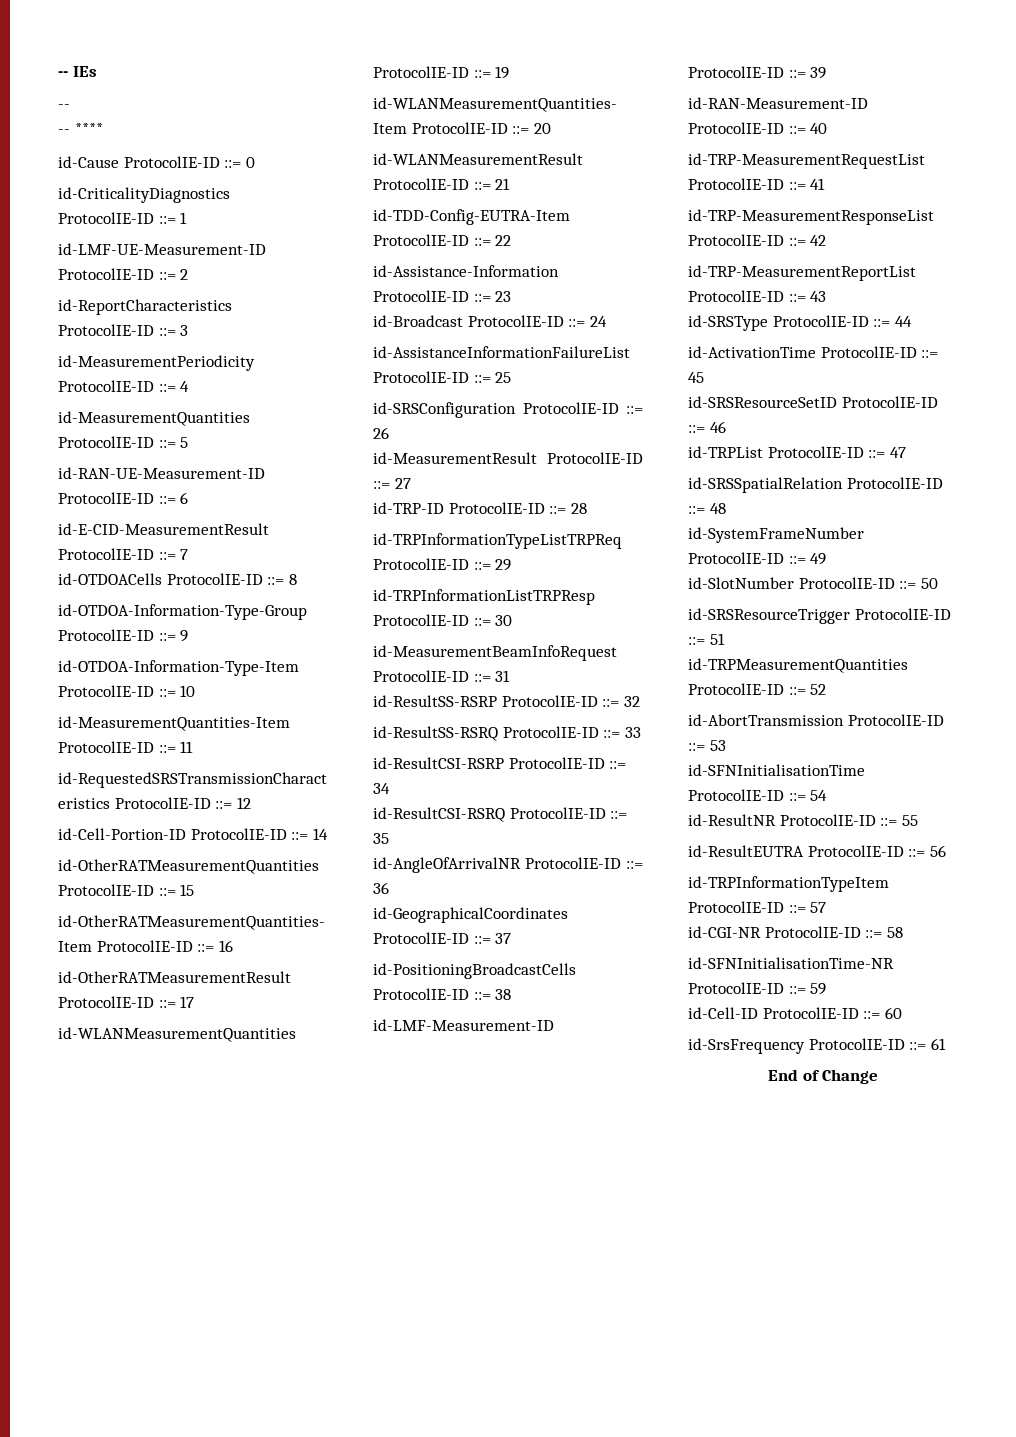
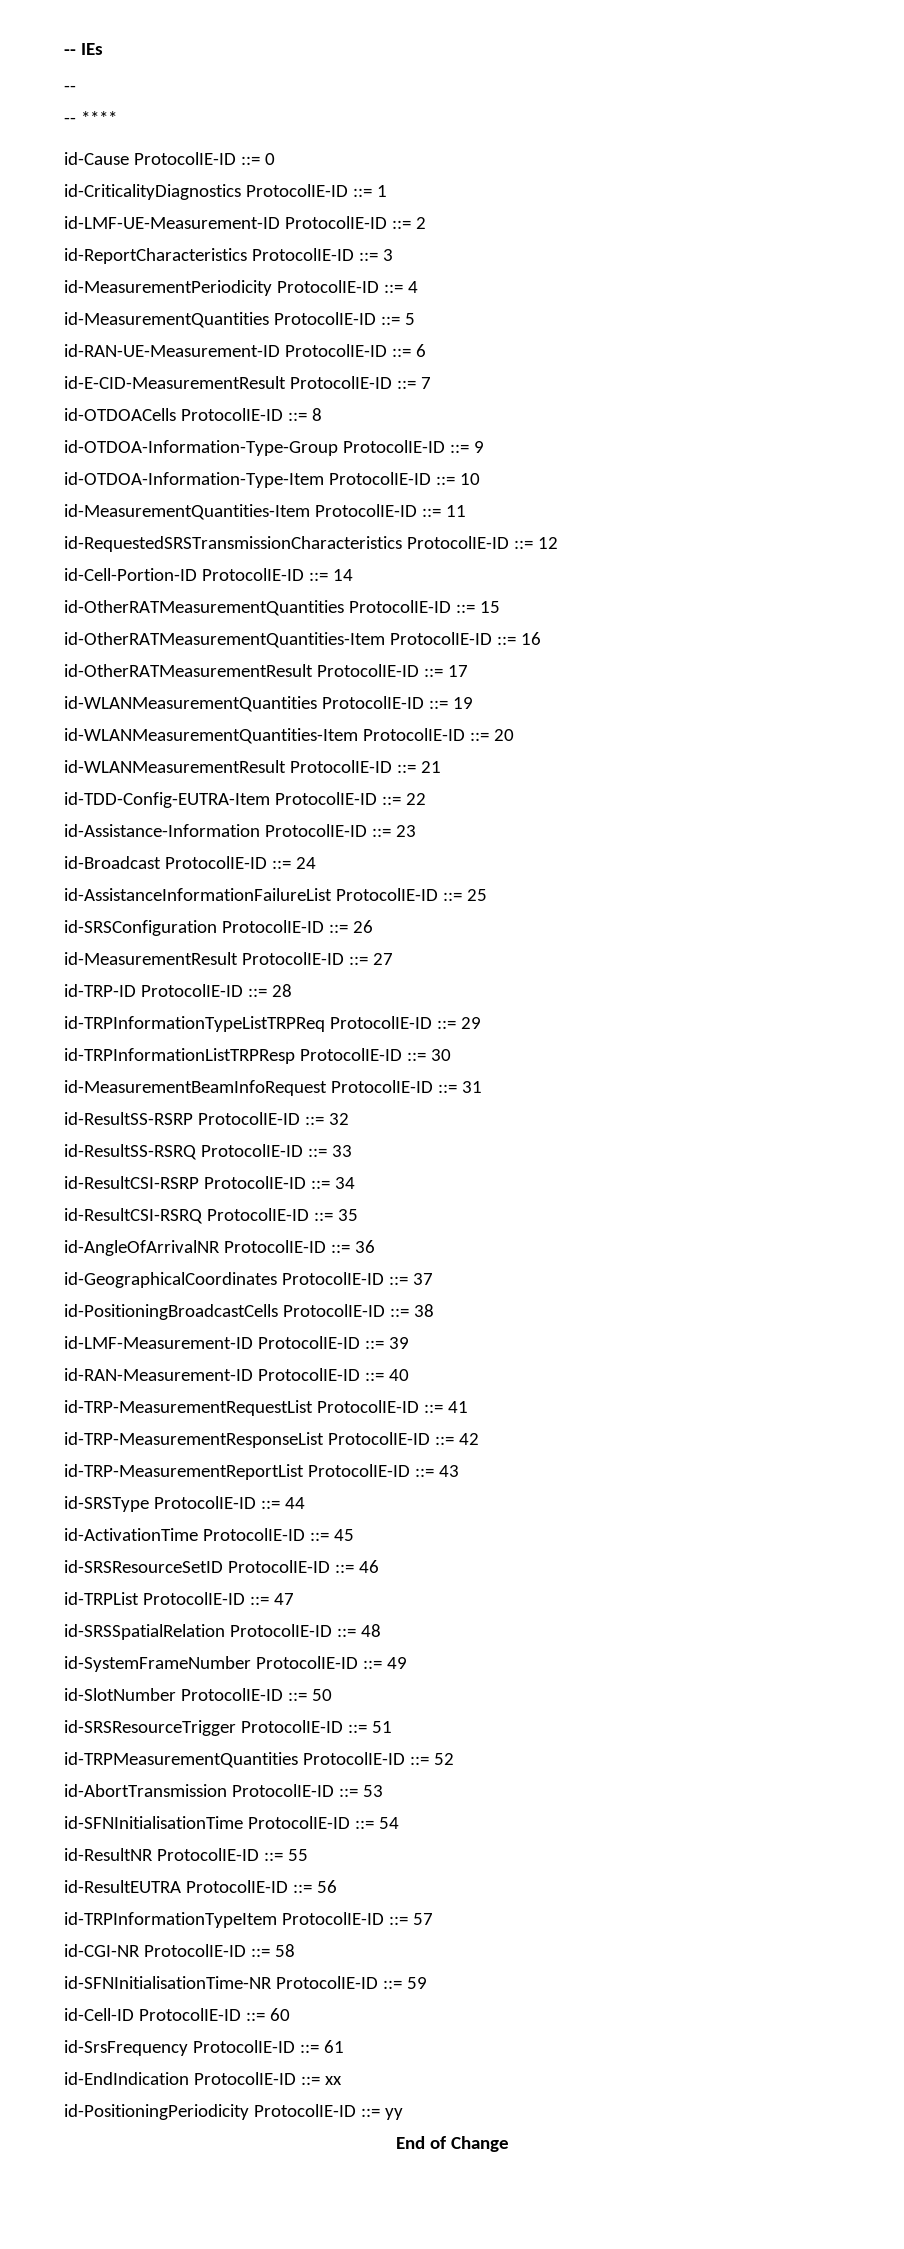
(946, 1044) none -> [64,2072,342,2085] [64,2104,403,2120] // id-EndIndication ProtocolIE-ID ::= xx // id-PositioningPeriodicity ProtocolIE-ID ::= yy

